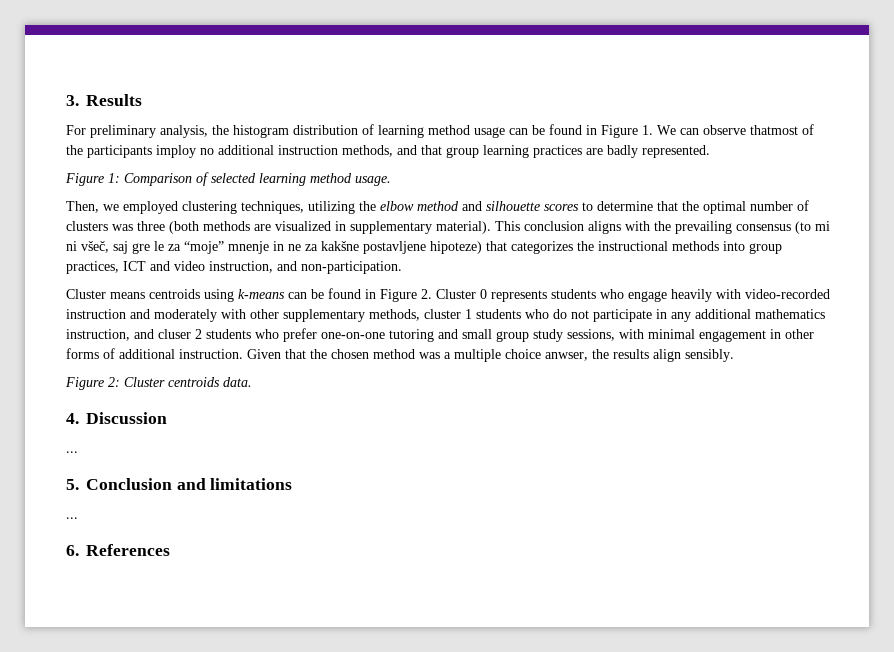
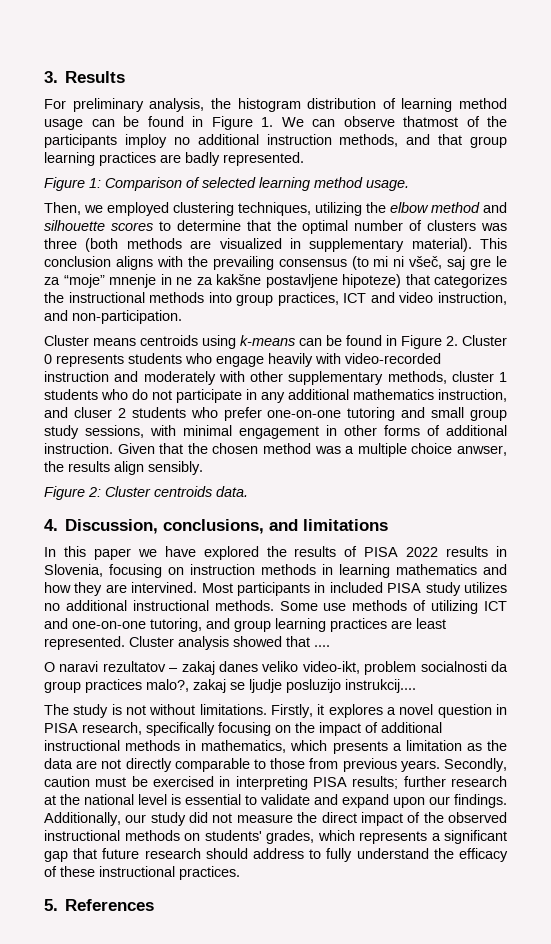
[86,412,167,424] [66,451,78,453] [66,478,293,490] [66,517,78,519] [66,545,79,556] Discussion // ... // 5. Conclusion and limitations // ... // 6. -> [65,519,389,534] [44,546,508,560] [44,564,507,578] [44,582,507,596] [44,600,508,614] [44,618,446,632] [44,636,330,650] [44,661,508,675] [44,679,416,693] [44,704,507,718] [44,722,442,736] [44,740,507,754] [44,758,507,772] [44,776,507,790] [44,794,507,808] [44,812,508,826] [44,830,507,844] [44,848,508,862] [44,866,240,880] [44,899,58,911] Discussion, conclusions, and limitations // In this paper we have explored the results of PISA 2022 results in Slovenia, focusing on instruction methods in learning mathematics and how they are intervined. Most participants in included PISA study utilizes no additional instructional methods. Some use methods of utilizing ICT and one-on-one tutoring, and group learning practices are least represented. Cluster analysis showed that .... // O naravi rezultatov – zakaj danes veliko video-ikt, problem socialnosti da group practices malo?, zakaj se ljudje posluzijo instrukcij.... // The study is not without limitations. Firstly, it explores a novel question in PISA research, specifically focusing on the impact of additional instructional methods in mathematics, which presents a limitation as the data are not directly comparable to those from previous years. Secondly, caution must be exercised in interpreting PISA results; further research at the national level is essential to validate and expand upon our findings. Additionally, our study did not measure the direct impact of the observed instructional methods on students' grades, which represents a significant gap that future research should address to fully understand the efficacy of these instructional practices. // 5.

